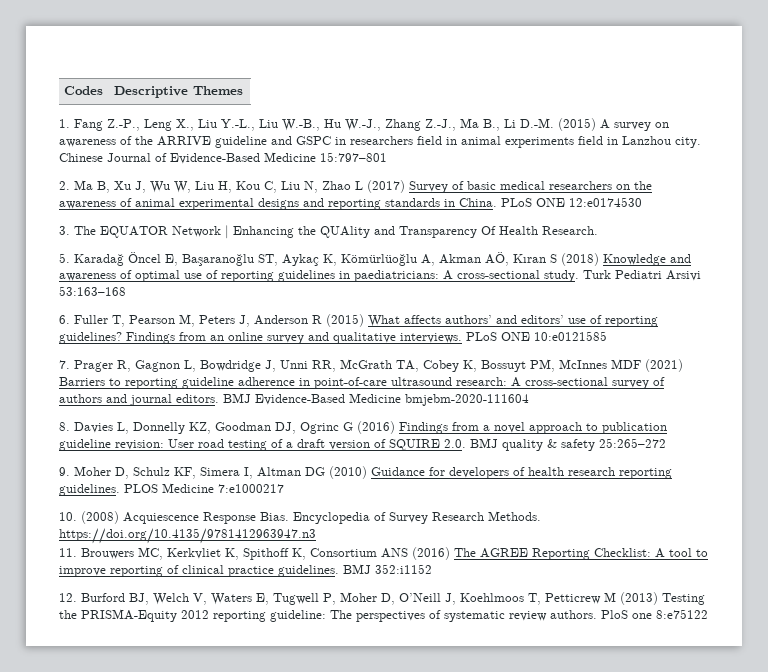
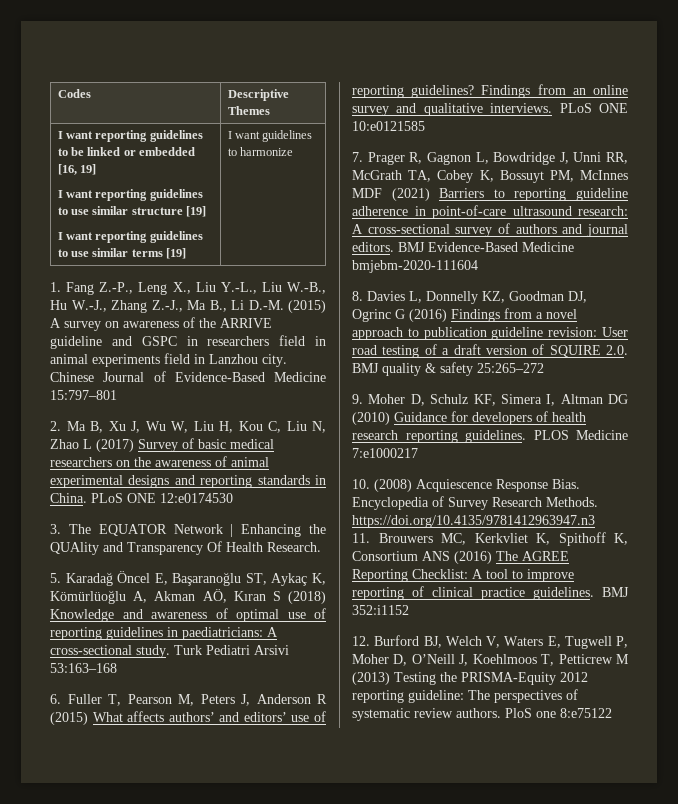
(244, 90) none -> [57,130,203,142] [57,147,196,156] [57,164,96,175] [57,189,203,201] [57,206,207,217] [57,231,203,243] [57,248,187,259] [227,130,313,142] [227,147,293,156] // I want reporting guidelines to be linked or embedded [16, 19] // I want reporting guidelines to use similar structure [19] // I want reporting guidelines to use similar terms [19] | I want guidelines to harmonize

